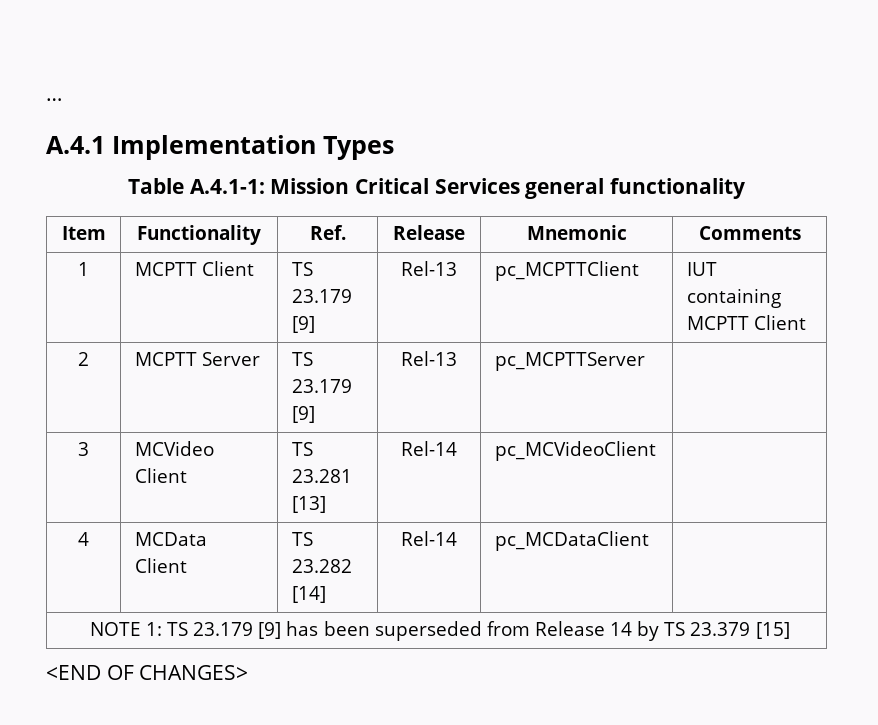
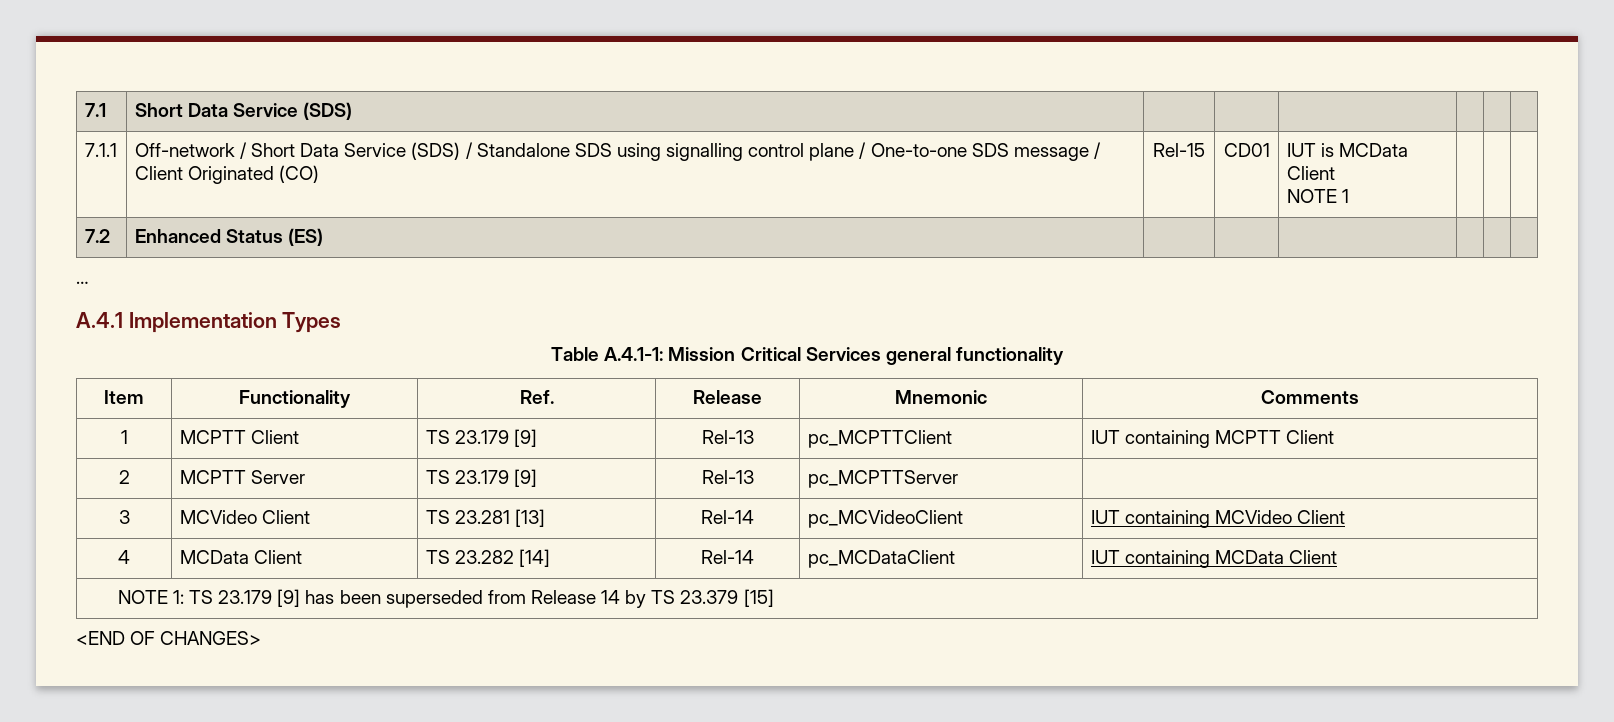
(46, 99) none -> [84,103,106,117] [134,102,353,120] [84,143,117,157] [134,142,1101,161] [134,165,319,184] [1153,143,1205,157] [1223,143,1270,157] [1286,143,1408,157] [1286,166,1335,180] [1286,189,1349,203] [84,229,110,243] [134,228,323,246] 7.1 | Short Data Service (SDS) | | | | | | // 7.1.1 | Off-network / Short Data Service (SDS) / Standalone SDS using signalling control plane / One-to-one SDS message / Client Originated (CO) | Rel-15 | CD01 | IUT is MCData Client // NOTE 1 | | | // 7.2 | Enhanced Status (ES) | | | | | | //
(656, 451) none -> [1090,510,1346,528] IUT containing MCVideo Client
(649, 541) none -> [1090,550,1338,568] IUT containing MCData Client

